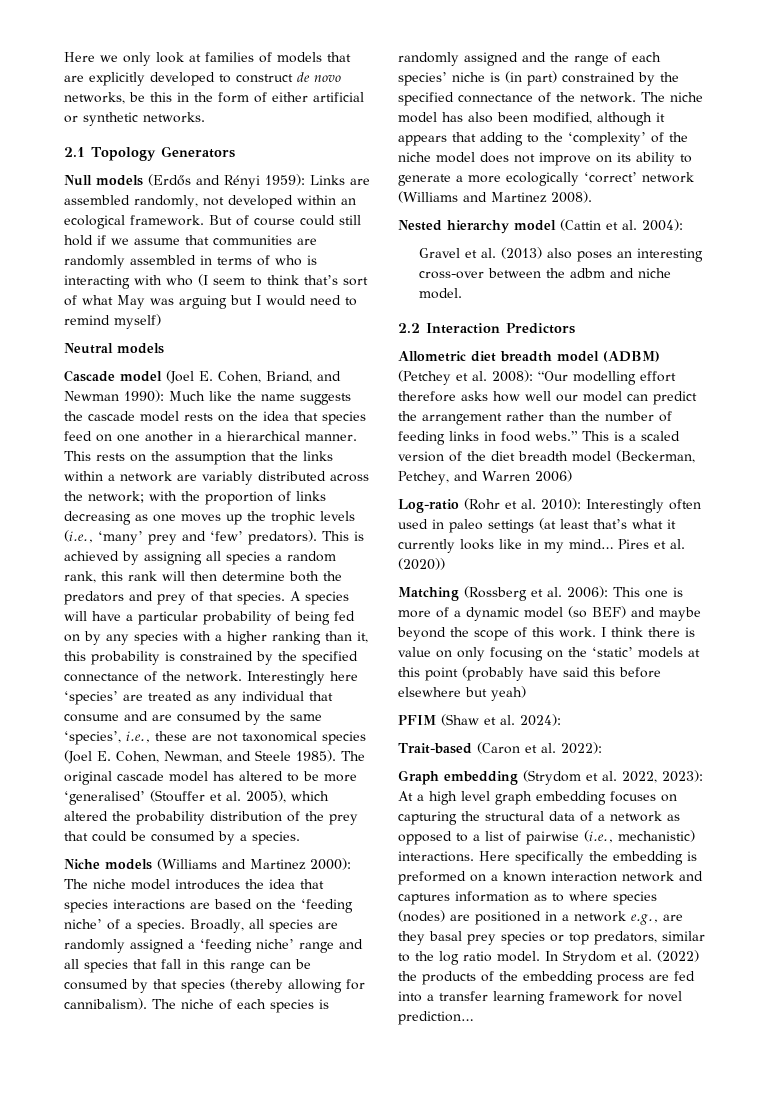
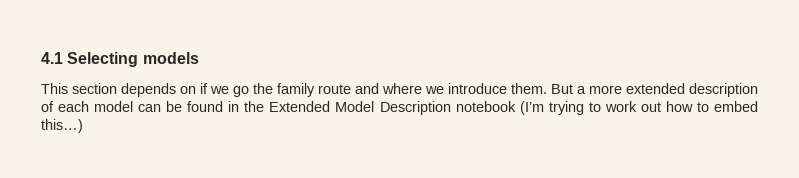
[64,52,351,66] [64,72,341,86] [64,92,364,104] [64,112,205,126] [64,146,235,161] [64,174,370,189] [64,195,356,209] [64,215,361,229] [64,235,317,246] [64,255,317,269] [64,274,368,289] [64,295,357,309] [64,314,161,329] [64,343,164,354] [64,370,341,384] [64,390,351,405] [64,411,366,425] [64,431,357,442] [64,451,333,465] [64,471,369,485] [64,491,326,505] [64,511,355,525] [64,530,364,545] [64,551,336,565] [64,571,342,583] [64,591,349,605] [64,611,355,625] [64,631,368,645] [64,651,358,665] [64,671,358,685] [64,691,333,705] [64,711,322,725] [64,731,366,745] [64,750,365,764] [64,771,357,785] [64,790,329,805] [64,811,358,825] [64,831,300,845] [64,858,351,870] [64,879,324,890] [64,899,353,913] [64,919,338,933] [64,939,363,953] [64,959,311,973] [64,978,365,993] [64,998,329,1013] [398,52,661,66] [398,71,679,86] [398,92,703,106] [398,112,665,126] [398,132,688,146] [398,152,692,166] [398,172,694,186] [398,191,592,203] [398,219,683,234] [418,247,703,262] [418,268,671,279] [418,288,462,299] [398,323,575,334] [398,351,660,362] [398,370,676,385] [398,391,697,405] [398,411,672,425] [398,431,680,445] [398,450,695,463] [398,470,572,485] [398,498,701,513] [398,518,676,533] [398,539,685,553] [398,558,445,570] [398,586,683,601] [398,606,701,621] [397,627,695,641] [398,647,700,661] [398,666,661,681] [398,686,526,701] [398,714,561,726] [398,742,602,754] [398,770,703,785] [398,791,677,805] [398,811,680,825] [398,830,695,845] [398,851,697,865] [398,871,703,885] [398,891,657,905] [398,910,683,925] [398,931,705,945] [398,950,699,965] [398,971,695,985] [398,991,682,1005] [398,1011,473,1025] Here we only look at families of models that are explicitly developed to construct de novo networks, be this in the form of either artificial or synthetic networks. // 2.1 Topology Generators // Null models (Erdős and Rényi 1959): Links are assembled randomly, not developed within an ecological framework. But of course could still hold if we assume that communities are randomly assembled in terms of who is interacting with who (I seem to think that’s sort of what May was arguing but I would need to remind myself) // Neutral models // Cascade model (Joel E. Cohen, Briand, and Newman 1990): Much like the name suggests the cascade model rests on the idea that species feed on one another in a hierarchical manner. This rests on the assumption that the links within a network are variably distributed across the network; with the proportion of links decreasing as one moves up the trophic levels (i.e., ‘many’ prey and ‘few’ predators). This is achieved by assigning all species a random rank, this rank will then determine both the predators and prey of that species. A species will have a particular probability of being fed on by any species with a higher ranking than it, this probability is constrained by the specified connectance of the network. Interestingly here ‘species’ are treated as any individual that consume and are consumed by the same ‘species’, i.e., these are not taxonomical species (Joel E. Cohen, Newman, and Steele 1985). The original cascade model has altered to be more ‘generalised’ (Stouffer et al. 2005), which altered the probability distribution of the prey that could be consumed by a species. // Niche models (Williams and Martinez 2000): The niche model introduces the idea that species interactions are based on the ‘feeding niche’ of a species. Broadly, all species are randomly assigned a ‘feeding niche’ range and all species that fall in this range can be consumed by that species (thereby allowing for cannibalism). The niche of each species is randomly assigned and the range of each species’ niche is (in part) constrained by the specified connectance of the network. The niche model has also been modified, although it appears that adding to the ‘complexity’ of the niche model does not improve on its ability to generate a more ecologically ‘correct’ network (Williams and Martinez 2008). // Nested hierarchy model (Cattin et al. 2004): // Gravel et al. (2013) also poses an interesting cross-over between the adbm and niche model. // 2.2 Interaction Predictors // Allometric diet breadth model (ADBM) (Petchey et al. 2008): “Our modelling effort therefore asks how well our model can predict the arrangement rather than the number of feeding links in food webs.” This is a scaled version of the diet breadth model (Beckerman, Petchey, and Warren 2006) // Log-ratio (Rohr et al. 2010): Interestingly often used in paleo settings (at least that’s what it currently looks like in my mind… Pires et al. (2020)) // Matching (Rossberg et al. 2006): This one is more of a dynamic model (so BEF) and maybe beyond the scope of this work. I think there is value on only focusing on the ‘static’ models at this point (probably have said this before elsewhere but yeah) // PFIM (Shaw et al. 2024): // Trait-based (Caron et al. 2022): // Graph embedding (Strydom et al. 2022, 2023): At a high level graph embedding focuses on capturing the structural data of a network as opposed to a list of pairwise (i.e., mechanistic) interactions. Here specifically the embedding is preformed on a known interaction network and captures information as to where species (nodes) are positioned in a network e.g., are they basal prey species or top predators, similar to the log ratio model. In Strydom et al. (2022) the products of the embedding process are fed into a transfer learning framework for novel prediction… -> [41,52,199,67] [41,83,758,97] [41,101,758,115] [41,119,83,133] 4.1 Selecting models // This section depends on if we go the family route and where we introduce them. But a more extended description of each model can be found in the Extended Model Description notebook (I’m trying to work out how to embed this…)

